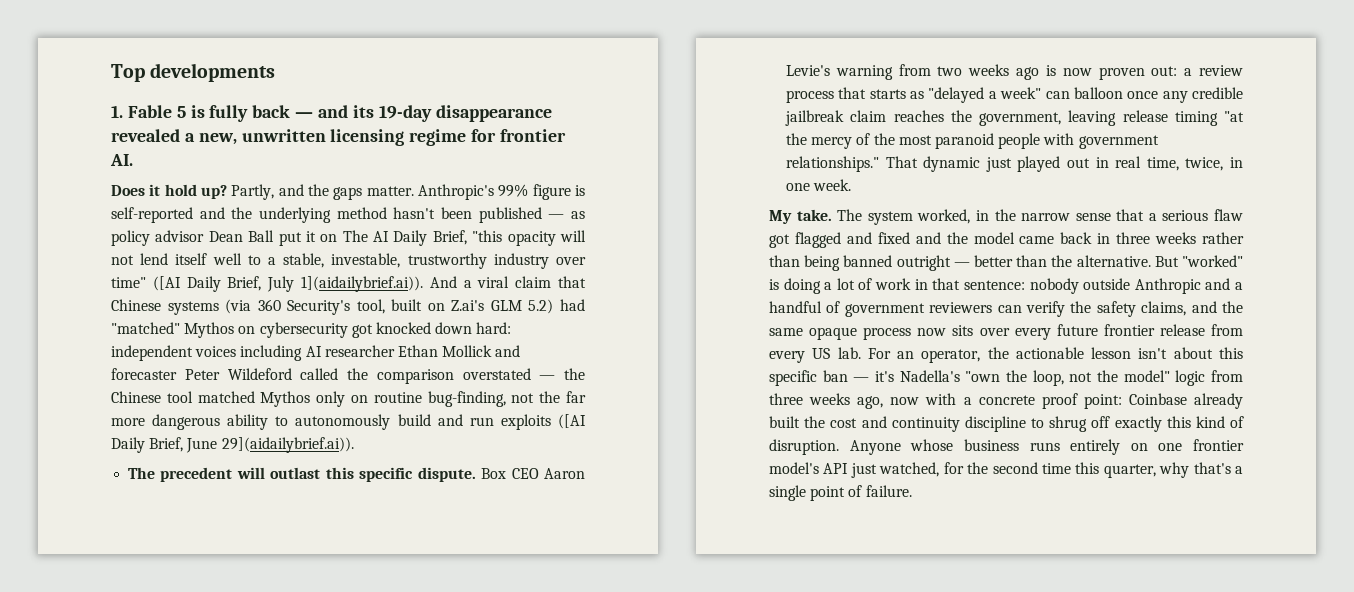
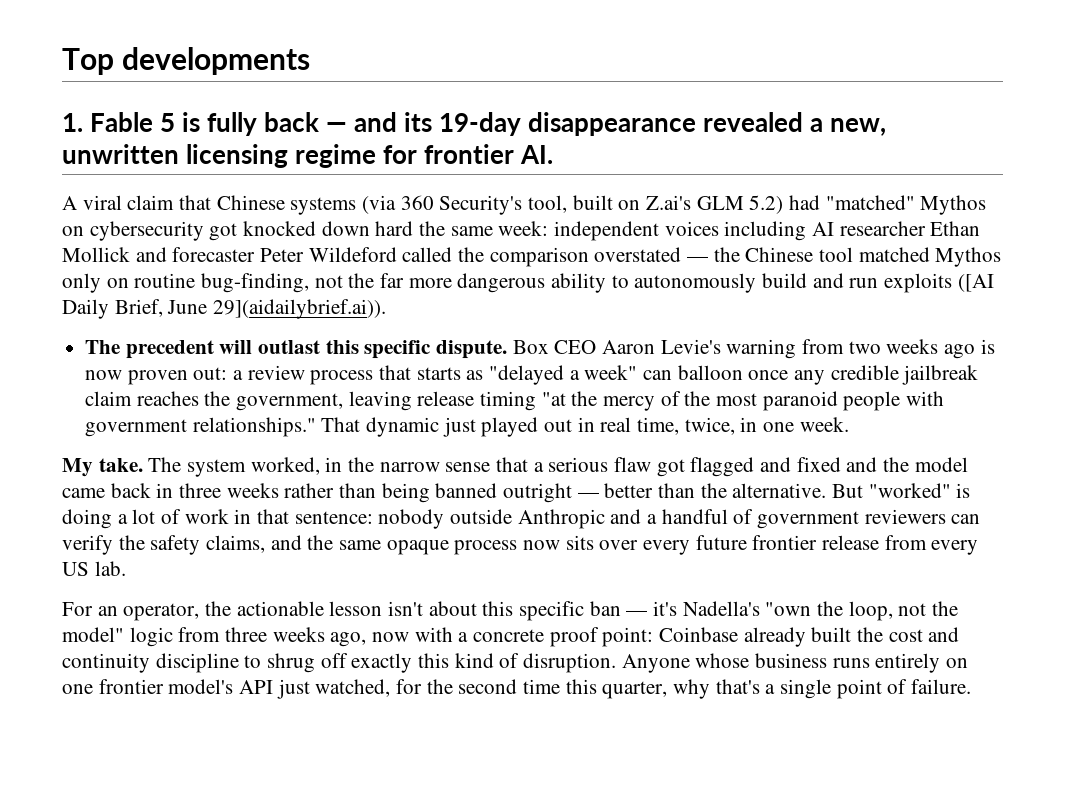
[111,184,585,200] [111,207,585,223] [111,230,586,246] [111,253,586,269] [111,276,472,292] Does it hold up? Partly, and the gaps matter. Anthropic's 99% figure is self-reported and the underlying method hasn't been published — as policy advisor Dean Ball put it on The AI Daily Brief, "this opacity will not lend itself well to a stable, investable, trustworthy industry over time" ([AI Daily Brief, July 1](aidailybrief.ai)). And a -> [62,196,77,210] A
[476,322,512,334] hard: -> [375,221,549,236] hard the same week:
(861, 353) none -> (126, 568) //

